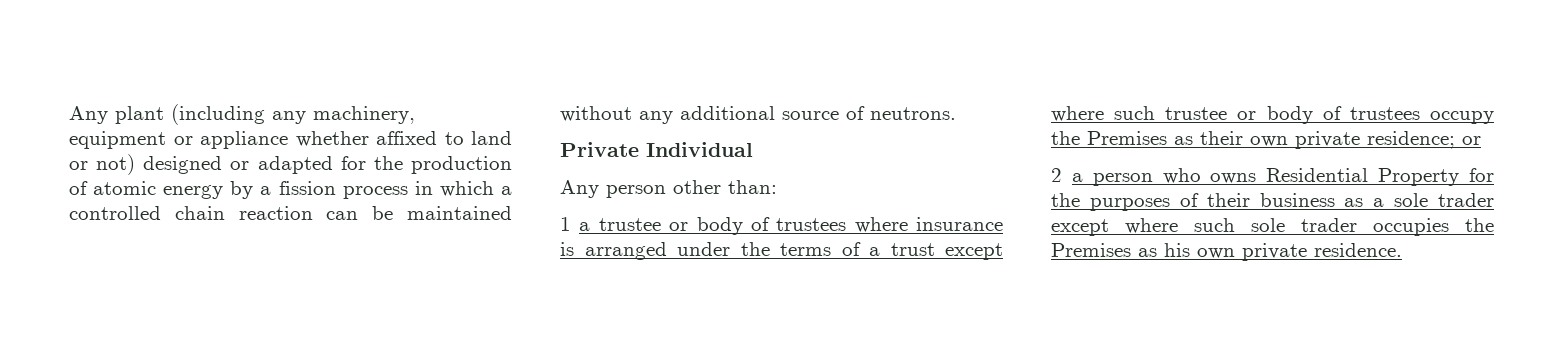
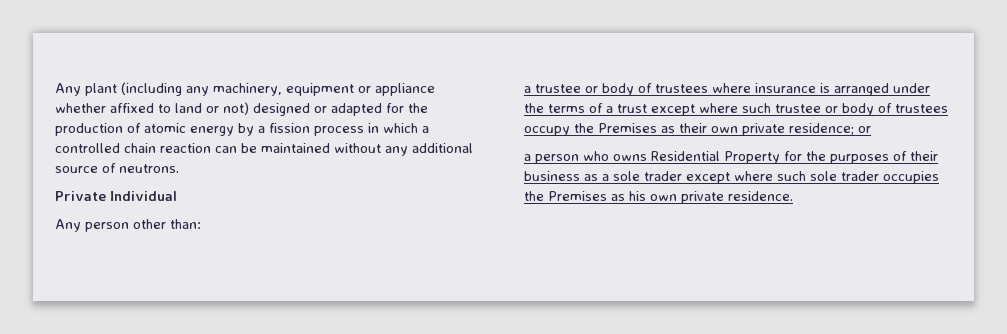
[560,217,571,231] 1 -> (201, 224) none
[1051,168,1062,182] 2 -> (871, 129) none

